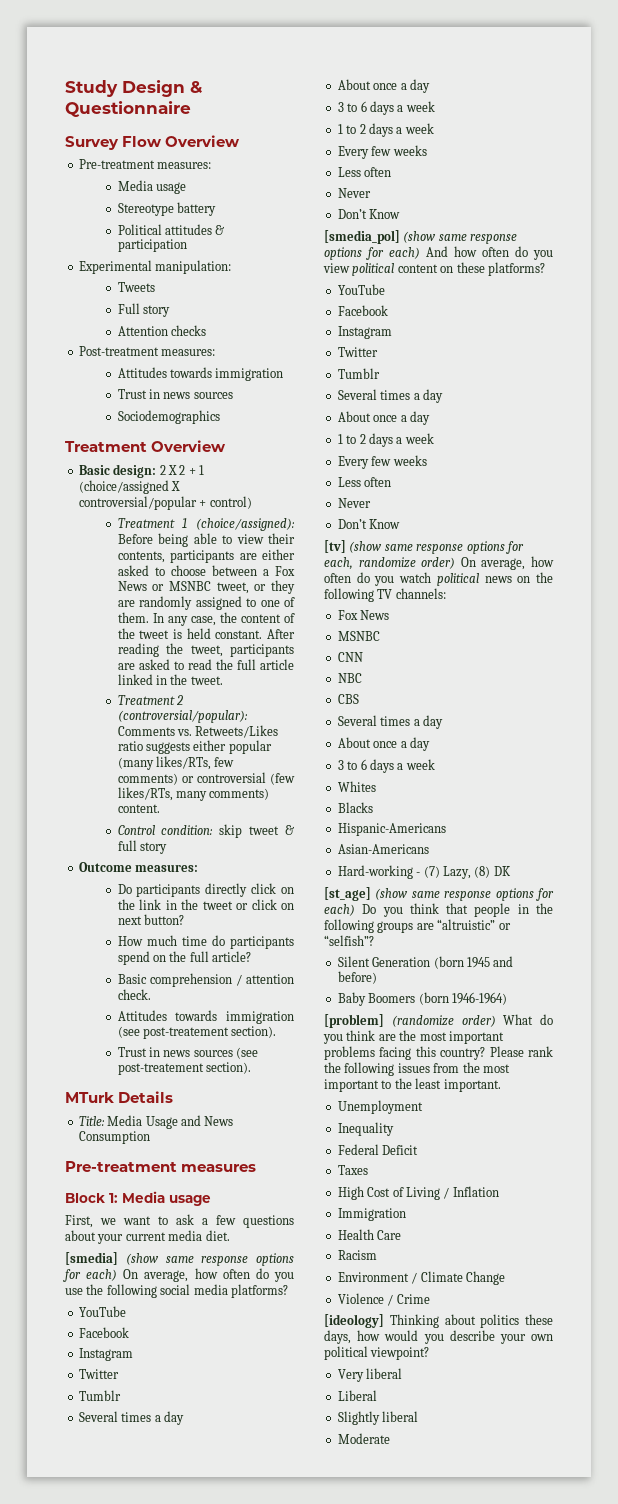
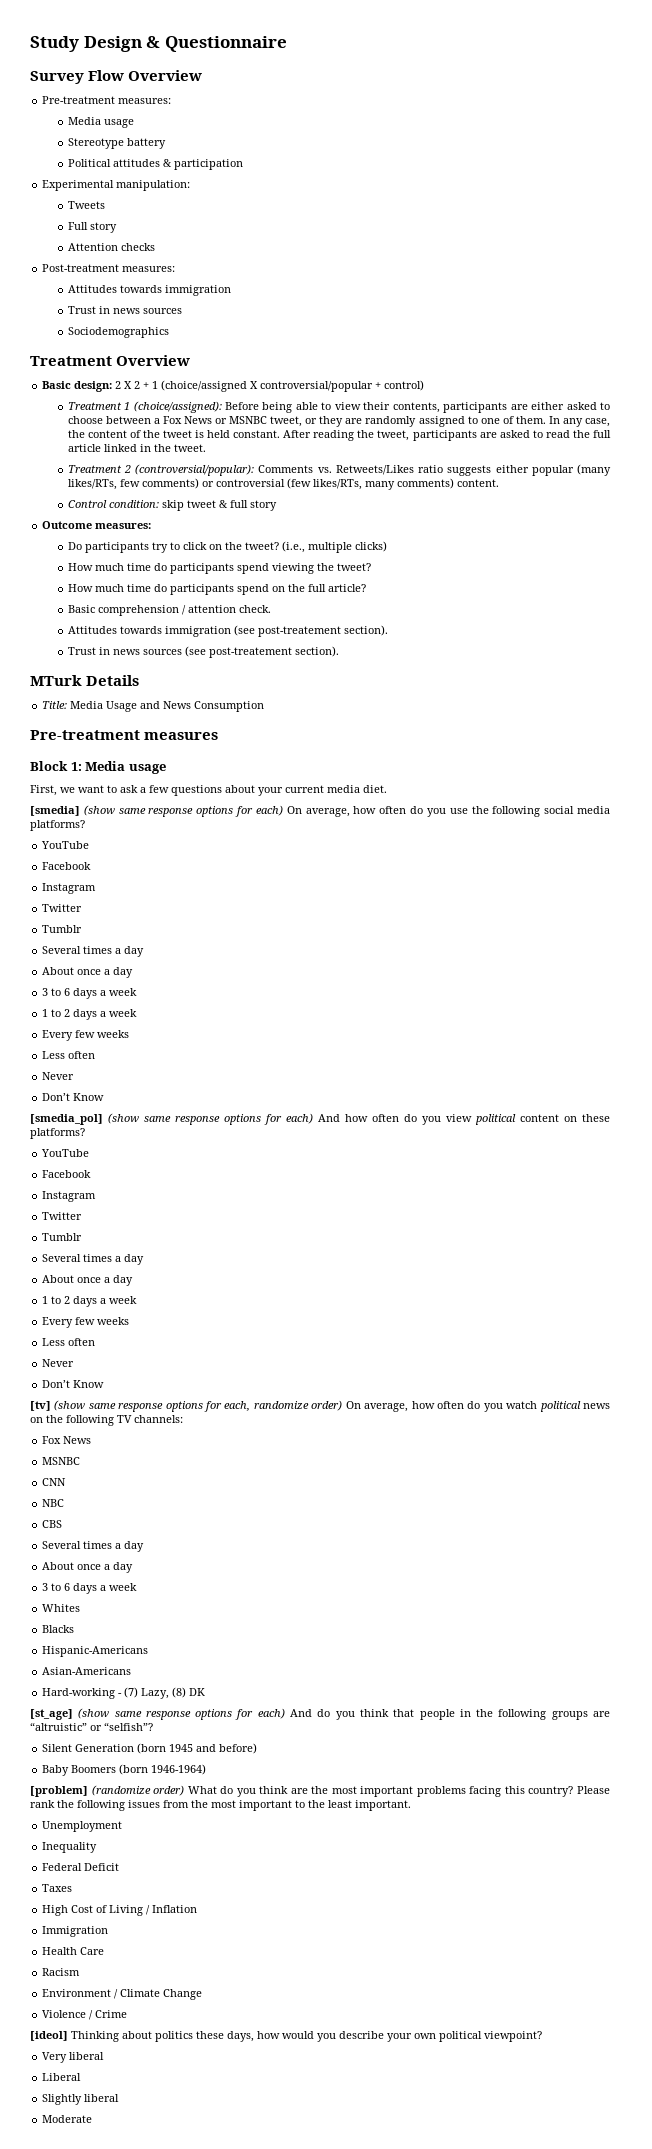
[205,883,248,897] directly -> [151,542,180,553] try to
[139,899,295,910] [117,914,184,925] link in the tweet or click on next button? -> [244,541,387,553] [67,563,371,574] tweet? (i.e., multiple clicks) // How much time do participants spend viewing the tweet?
[362,904,377,914] Do -> [290,1709,331,1717] And do
[324,1314,384,1328] [ideology] -> [30,2031,68,2041] [ideol]

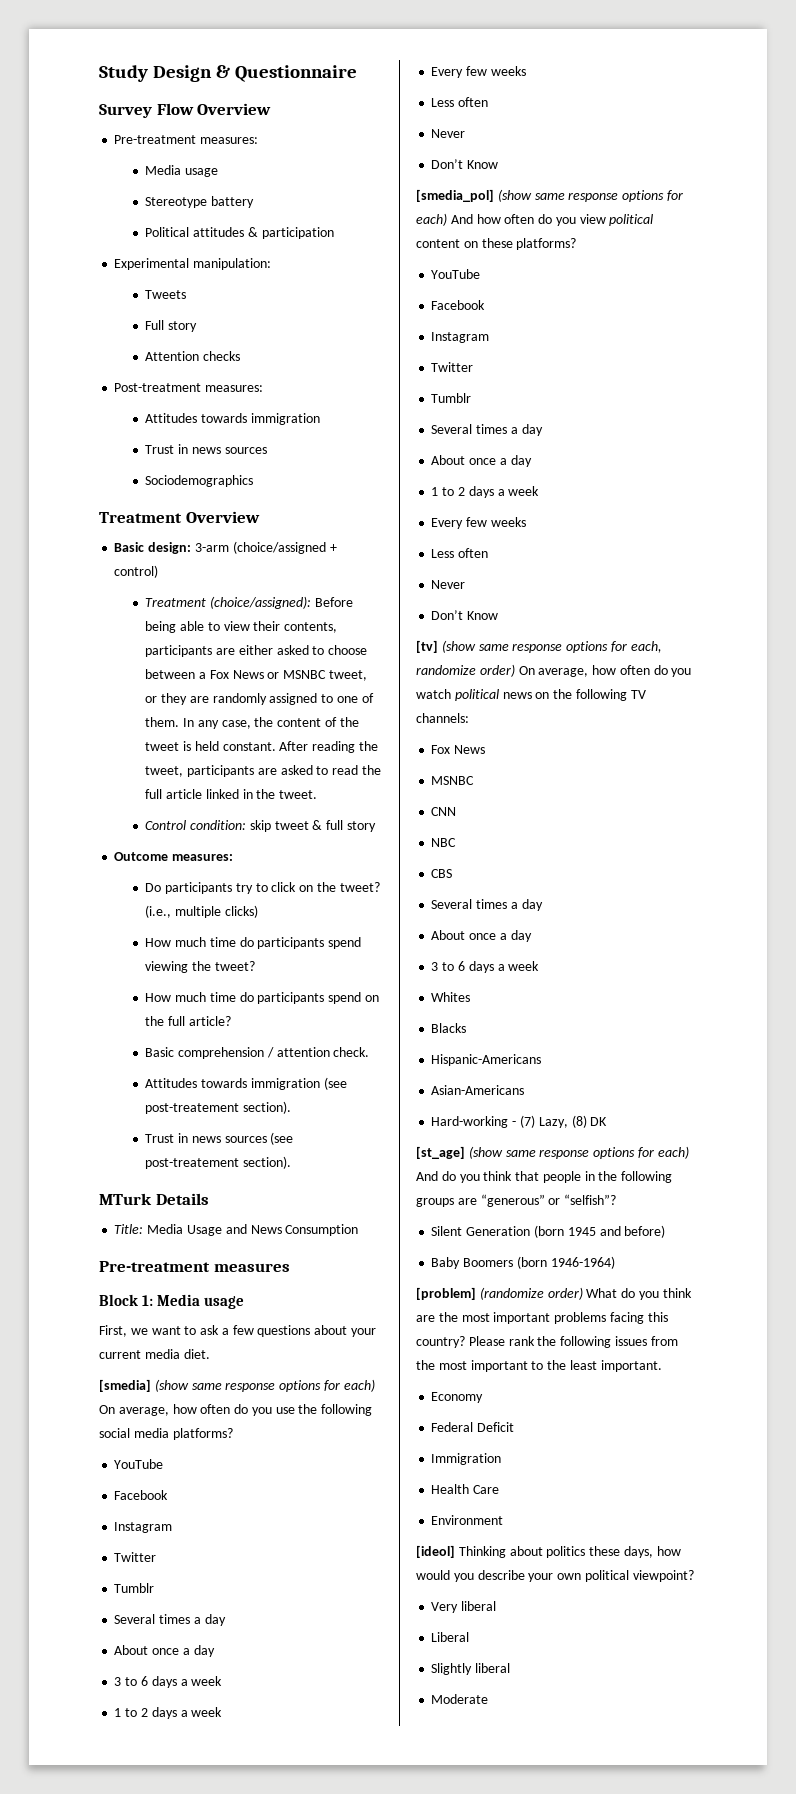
[115,380,374,392] 2 X 2 + 1 (choice/assigned X controversial/popular -> [194,541,326,554] 3-arm (choice/assigned
[124,402,131,410] 1 -> (207, 602) none
[67,464,612,476] [67,478,499,490] // Treatment 2 (controversial/popular): Comments vs. Retweets/Likes ratio suggests either popular (many likes/RTs, few comments) or controversial (few likes/RTs, many comments) content. -> (318, 794) none
[30,1722,87,1731] “altruistic” -> [480,1194,545,1207] “generous”
[42,1821,123,1832] [42,1842,98,1853] Unemployment // Inequality -> [431,1392,484,1403] Economy
[42,1884,73,1892] [42,1905,198,1916] // Taxes // High Cost of Living / Inflation -> (515, 1427) none
[42,1968,81,1976] // Racism -> (500, 1489) none
[114,1989,203,2000] [42,2010,128,2020] / Climate Change // Violence / Crime -> (504, 1520) none

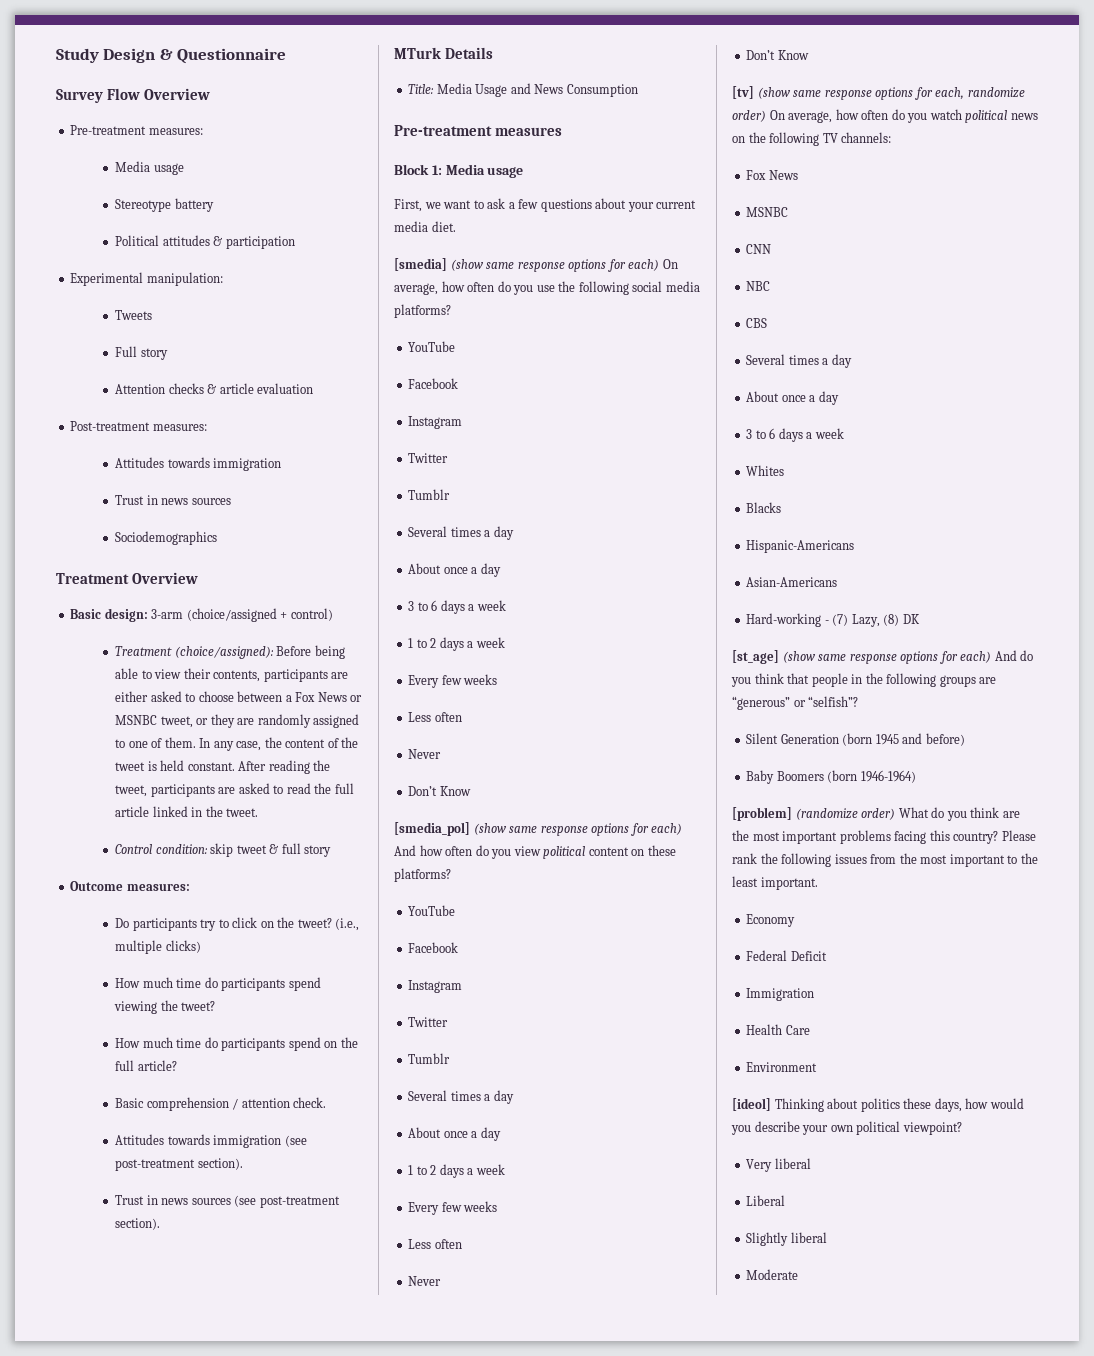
(241, 356) none -> [207,383,314,394] & article evaluation
[145,1103,240,1114] post-treatement -> [115,1159,196,1171] post-treatment
[145,1158,240,1169] post-treatement -> [259,1196,340,1208] post-treatment

